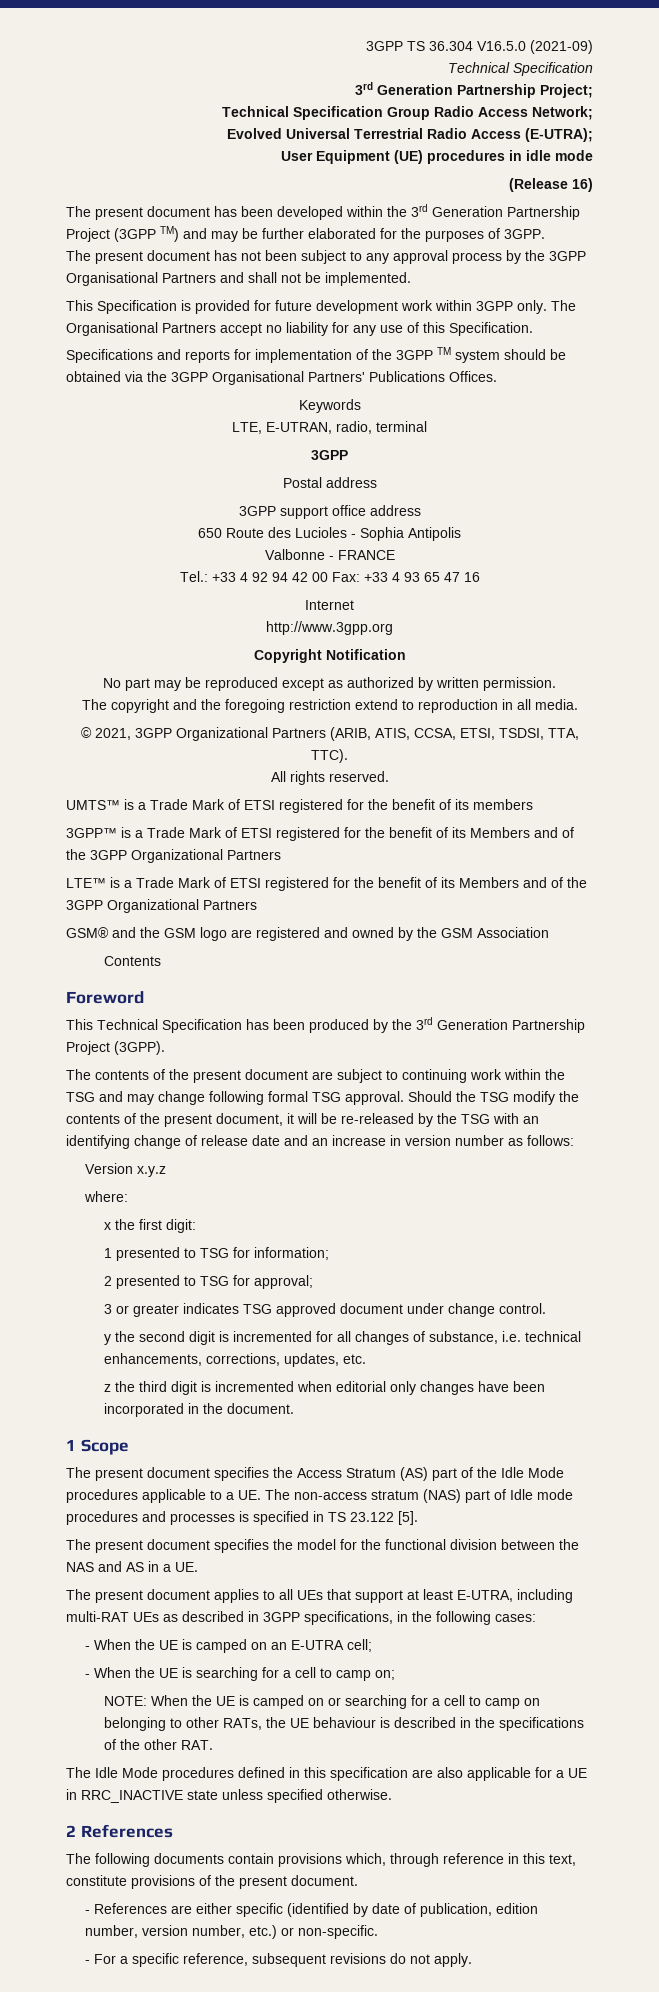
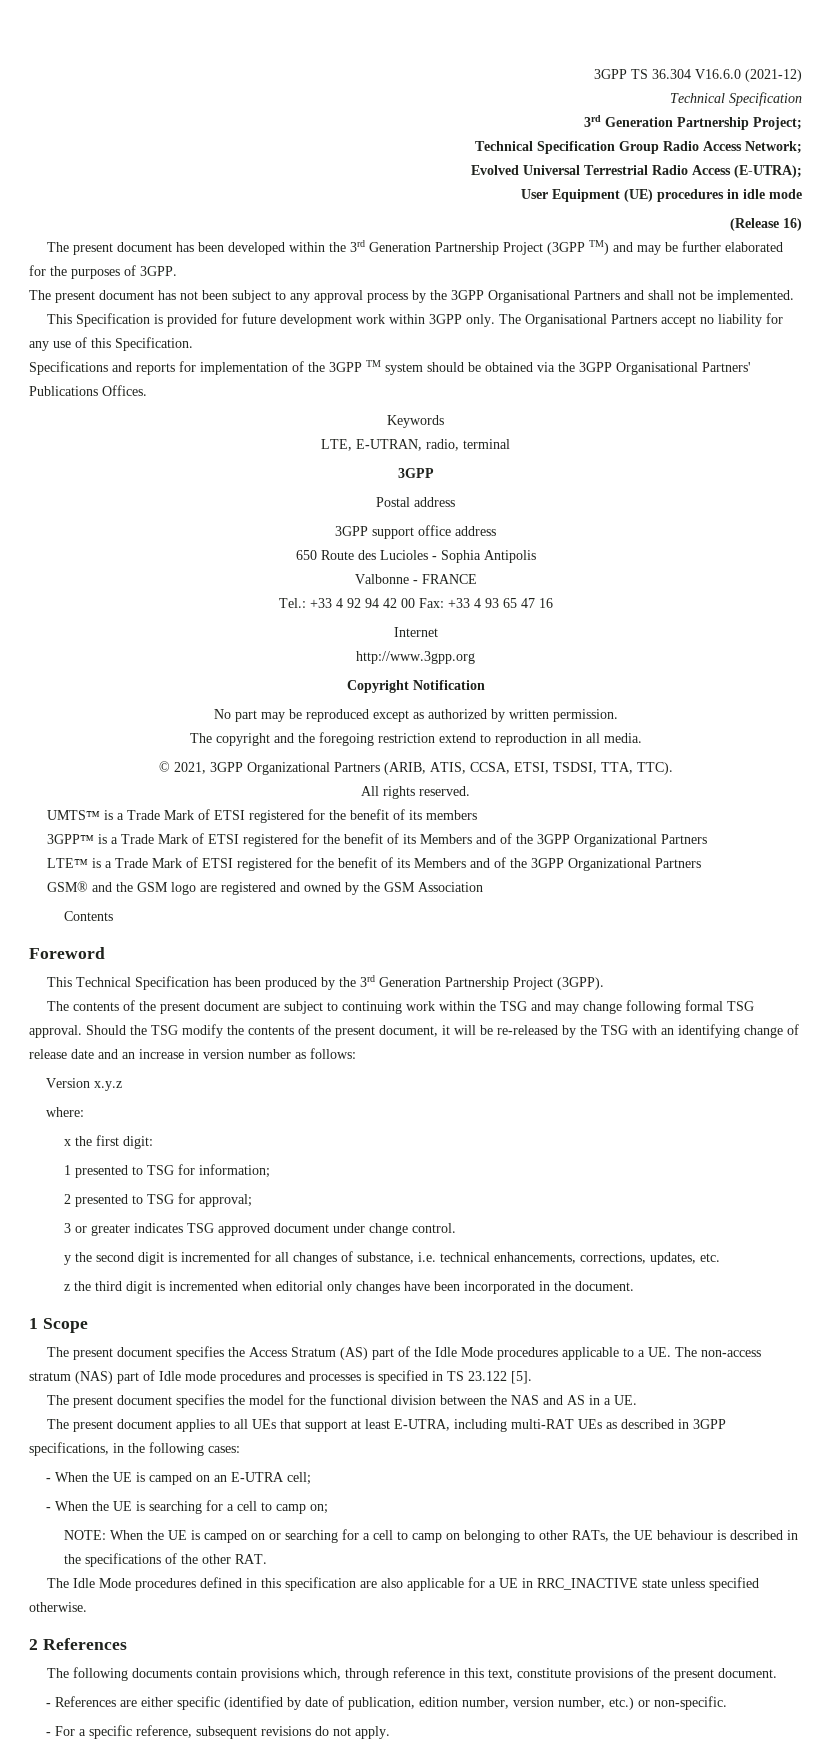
[477,40,593,54] V16.5.0 (2021-09) -> [695,69,802,82] V16.6.0 (2021-12)

